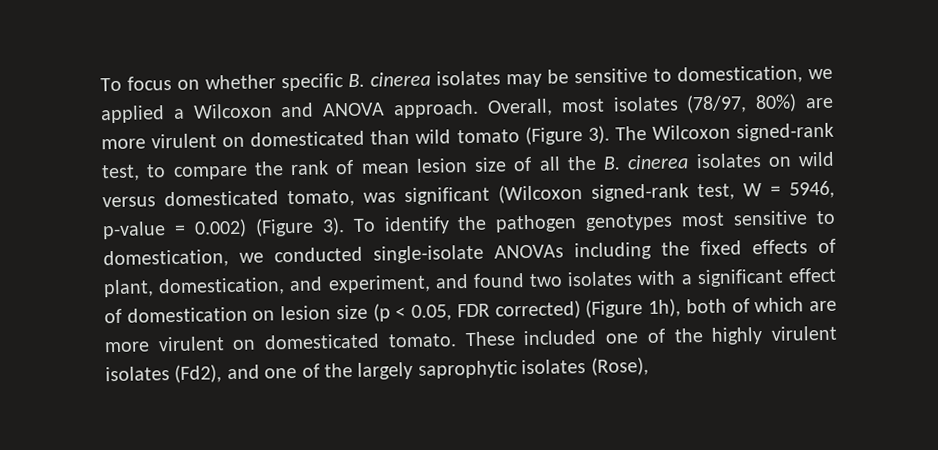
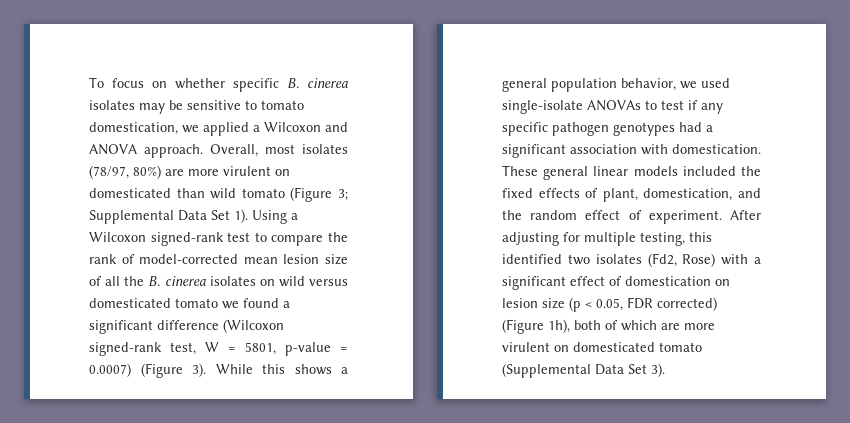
(672, 75) none -> [261,100,304,110] tomato
[587,125,647,144] 3). The -> [338,189,348,201] [89,209,298,224] 3; Supplemental Data Set 1). Using a
[101,164,140,182] test, -> [227,232,251,242] test
(355, 167) none -> [139,254,239,264] model-corrected
[287,186,490,208] tomato, was significant -> [175,298,290,309] [89,320,219,334] tomato we found a significant difference
[789,180,835,199] 5946, -> [245,342,276,355] 5801,
[193,210,836,238] [103,241,652,269] 0.002) (Figure 3). To identify the pathogen genotypes most sensitive to domestication, we conducted single-isolate ANOVAs including -> [89,363,348,378] [502,78,730,92] [502,100,723,114] [502,122,713,136] [502,144,761,158] [502,165,736,180] 0.0007) (Figure 3). While this shows a general population behavior, we used single-isolate ANOVAs to test if any specific pathogen genotypes had a significant association with domestication. These general linear models included
[327,271,634,294] experiment, and found two isolates -> [502,210,761,224] [502,232,712,246] [502,253,716,267] the random effect of experiment. After adjusting for multiple testing, this identified two isolates (Fd2, Rose)
[387,325,838,348] [105,356,649,384] tomato. These included one of the highly virulent isolates (Fd2), and one of the largely saprophytic isolates (Rose), -> [659,342,702,352] [502,363,665,378] tomato (Supplemental Data Set 3).

